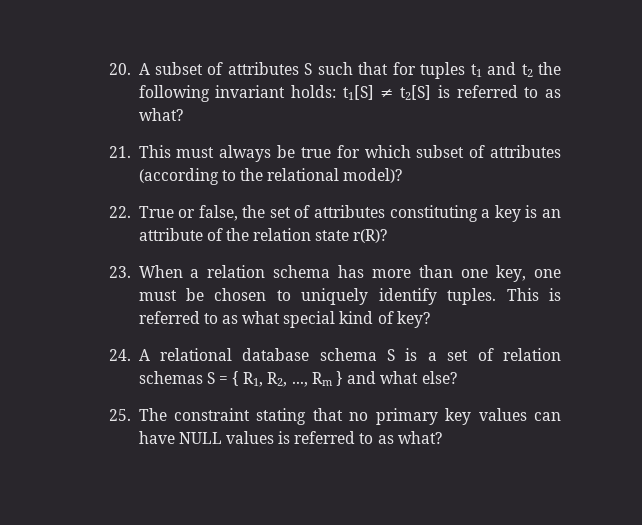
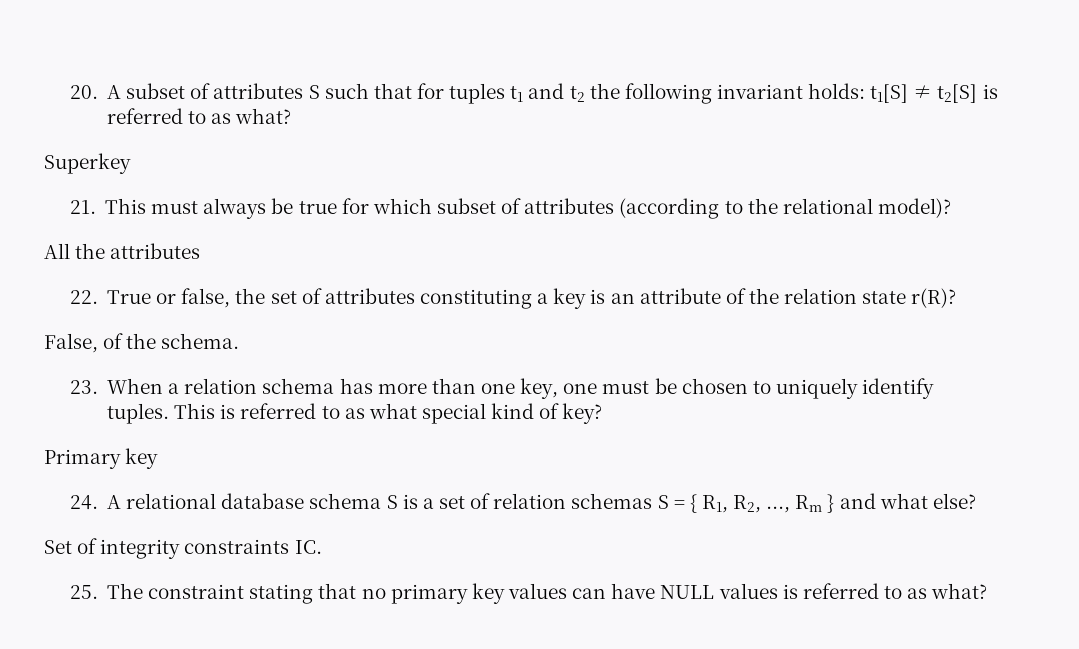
(183, 114) none -> [44,153,131,174] // Superkey
(403, 175) none -> [44,243,201,259] // All the attributes
(388, 236) none -> [44,333,240,353] // False, of the schema.
(430, 319) none -> [44,448,159,469] // Primary key
(457, 377) none -> [44,538,322,559] // Set of integrity constraints IC.

